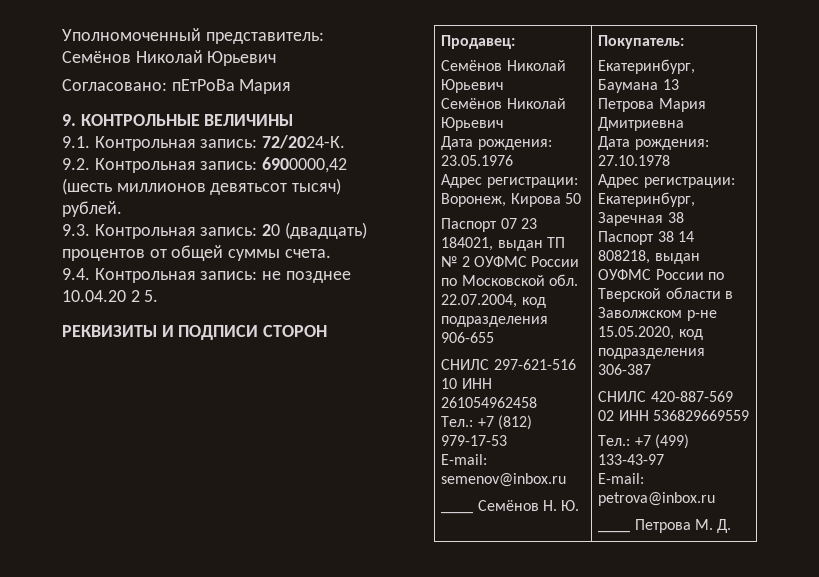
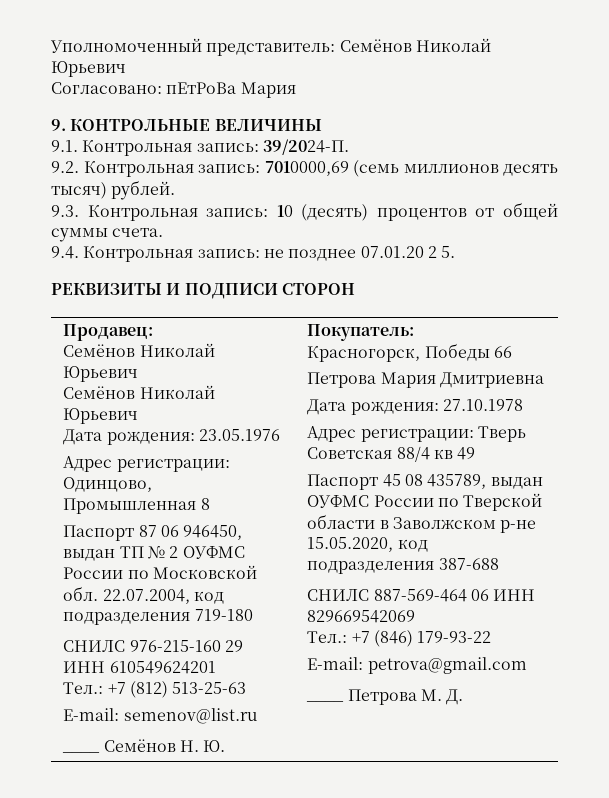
[262,135,346,149] 72/2024-К. -> [262,139,349,155] 39/2024-П.
[262,157,348,173] [62,178,288,195] 6900000,42 (шесть миллионов девятьсот -> [264,160,558,177] 7010000,69 (семь миллионов десять
[262,222,367,239] 20 (двадцать) -> [276,204,369,221] 10 (десять)
[62,290,126,302] 10.04.20 -> [360,246,424,258] 07.01.20
[441,193,582,207] [441,218,538,232] [441,237,494,251] Воронеж, Кирова 50 // Паспорт 07 23 184021, -> [63,477,153,492] [63,498,210,514] [63,525,243,541] Одинцово, Промышленная 8 // Паспорт 87 06 946450,
[441,332,495,343] [441,359,576,370] [441,378,492,389] [441,397,538,408] 906-655 // СНИЛС 297-621-516 10 ИНН 261054962458 -> [194,609,253,621] [63,640,244,652] [63,661,216,674] 719-180 // СНИЛС 976-215-160 29 ИНН 610549624201
[441,435,508,446] [441,454,488,465] [441,473,567,487] 979-17-53 // E-mail: semenov@inbox.ru -> [172,682,247,694] [63,708,257,724] 513-25-63 // E-mail: semenov@list.ru
[598,59,696,74] [598,79,679,93] Екатеринбург, Баумана 13 -> [307,343,513,362] Красногорск, Победы 66
[598,192,696,207] [598,212,684,226] [598,231,695,245] [598,250,651,264] Екатеринбург, Заречная 38 // Паспорт 38 14 808218, -> [478,426,527,442] [307,446,476,462] [307,474,487,490] Тверь Советская 88/4 кв 49 // Паспорт 45 08 435789,
[598,364,652,375] [598,391,733,402] [598,410,750,421] [598,434,690,449] [598,454,665,465] [598,473,645,484] [598,492,716,506] 306-387 // СНИЛС 420-887-569 02 ИНН 536829669559 // Тел.: +7 (499) 133-43-97 // E-mail: petrova@inbox.ru -> [438,558,499,570] [307,589,536,602] [307,610,416,623] [307,630,492,647] [307,657,527,674] 387-688 // СНИЛС 887-569-464 06 ИНН 829669542069 // Тел.: +7 (846) 179-93-22 // E-mail: petrova@gmail.com

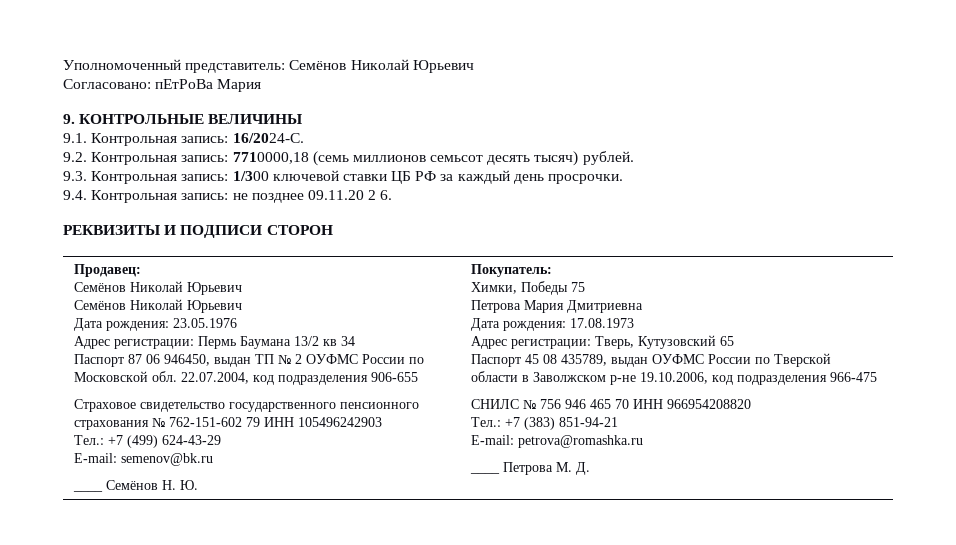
[262,139,349,155] 39/2024-П. -> [232,133,304,143] 16/2024-С.
[264,161,349,176] 7010000,69 -> [232,152,309,164] 7710000,18
(499, 168) none -> [430,155,484,162] семьсот
[276,202,558,221] [51,228,164,242] 10 (десять) процентов от общей суммы счета. -> [232,170,624,184] 1/300 ключевой ставки ЦБ РФ за каждый день просрочки.
[360,246,456,258] 07.01.20 2 5. -> [307,190,393,200] 09.11.20 2 6.
[63,477,153,492] [63,498,210,514] Одинцово, Промышленная 8 -> [198,336,356,349] Пермь Баумана 13/2 кв 34
[194,609,253,621] [63,640,244,652] [63,661,216,674] [63,681,247,698] [63,708,257,724] 719-180 // СНИЛС 976-215-160 29 ИНН 610549624201 // Тел.: +7 (812) 513-25-63 // E-mail: semenov@list.ru -> [371,372,419,382] [74,399,420,412] [74,417,383,430] [74,435,222,448] [74,453,214,466] 906-655 // Страховое свидетельство государственного пенсионного страхования № 762-151-602 79 ИНН 105496242903 // Тел.: +7 (499) 624-43-29 // E-mail: semenov@bk.ru
[307,343,513,362] Красногорск, Победы 66 -> [471,281,586,295] Химки, Победы 75
[443,399,524,411] [307,426,527,442] [307,446,476,462] 27.10.1978 // Адрес регистрации: Тверь Советская 88/4 кв 49 -> [570,318,635,328] [471,335,735,349] 17.08.1973 // Адрес регистрации: Тверь, Кутузовский 65
[307,537,428,552] [307,558,499,574] [307,589,536,602] [307,610,416,623] [307,630,492,647] [307,657,527,674] 15.05.2020, код подразделения 387-688 // СНИЛС 887-569-464 06 ИНН 829669542069 // Тел.: +7 (846) 179-93-22 // E-mail: petrova@gmail.com -> [640,372,878,385] [471,399,752,409] [471,417,619,430] [471,435,644,448] 19.10.2006, код подразделения 966-475 // СНИЛС № 756 946 465 70 ИНН 966954208820 // Тел.: +7 (383) 851-94-21 // E-mail: petrova@romashka.ru

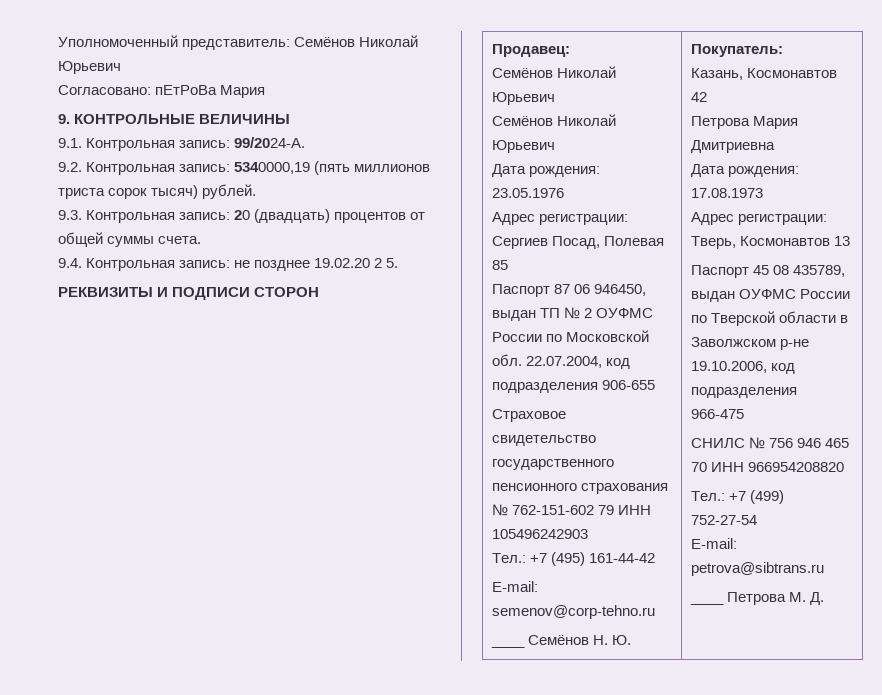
[232,133,304,143] 16/2024-С. -> [234,137,306,148] 99/2024-А.
[232,151,531,166] 7710000,18 (семь миллионов семьсот десять -> [234,161,431,175] [58,188,148,199] 5340000,19 (пять миллионов триста сорок
[232,170,624,184] 1/300 ключевой ставки ЦБ РФ за каждый день просрочки. -> [234,209,426,223] [58,232,202,247] 20 (двадцать) процентов от общей суммы счета.
[307,190,393,200] 09.11.20 2 6. -> [314,258,399,268] 19.02.20 2 5.
[198,336,356,349] Пермь Баумана 13/2 кв 34 -> [491,236,664,249] [491,260,508,270] Сергиев Посад, Полевая 85
[127,435,222,448] [74,453,214,466] (499) 624-43-29 // E-mail: semenov@bk.ru -> [550,552,655,566] [491,581,538,592] [491,605,655,619] (495) 161-44-42 // E-mail: semenov@corp-tehno.ru
[471,281,586,295] Химки, Победы 75 -> [690,68,837,80] [690,92,707,102] Казань, Космонавтов 42
[638,335,735,349] Кутузовский 65 -> [739,236,850,246] Космонавтов 13
[524,417,619,430] [471,435,644,448] (383) 851-94-21 // E-mail: petrova@romashka.ru -> [749,490,784,504] [690,515,757,525] [690,538,737,549] [690,562,824,576] (499) 752-27-54 // E-mail: petrova@sibtrans.ru

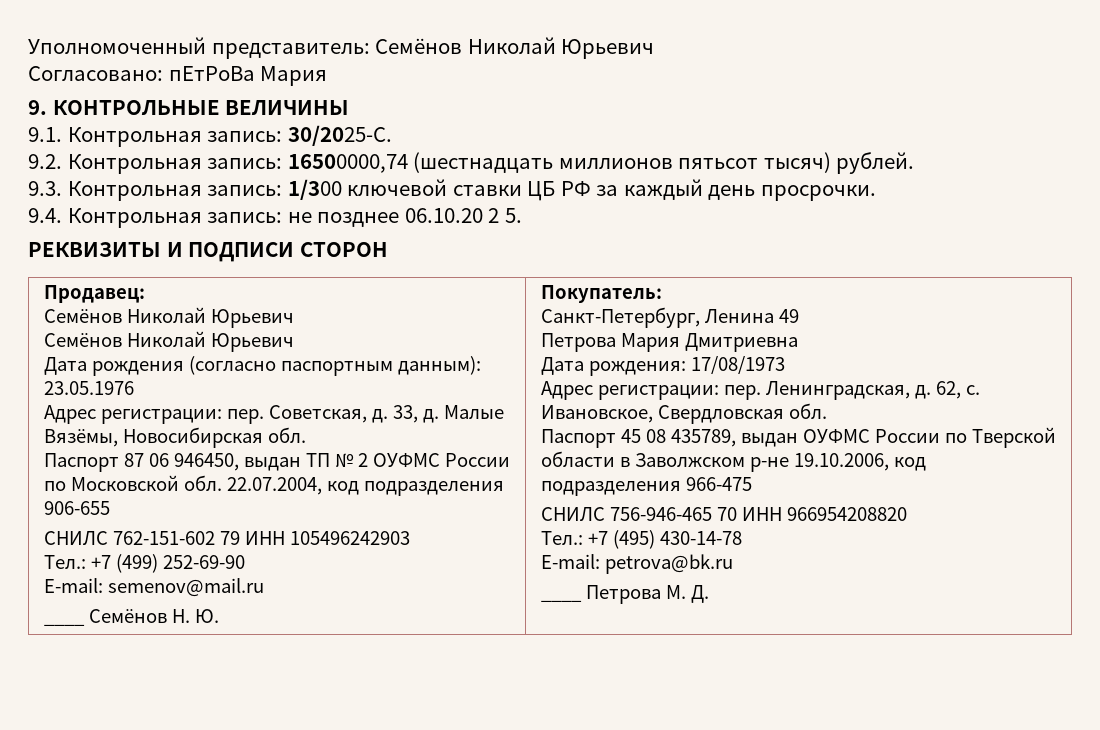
[234,137,306,148] 99/2024-А. -> [287,125,392,146] 30/2025-С.
[234,161,431,175] [58,188,148,199] 5340000,19 (пять миллионов триста сорок -> [287,152,759,173] 16500000,74 (шестнадцать миллионов пятьсот
[234,209,426,223] [58,232,202,247] 20 (двадцать) процентов от общей суммы счета. -> [287,179,876,201] 1/300 ключевой ставки ЦБ РФ за каждый день просрочки.
[314,258,371,268] 19.02.20 -> [404,208,483,223] 06.10.20
[528,166,600,177] рождения: -> [91,356,481,376] рождения (согласно паспортным данным):
[491,236,664,249] [491,260,508,270] Сергиев Посад, Полевая 85 -> [226,405,504,424] [43,427,306,448] пер. Советская, д. 33, д. Малые Вязёмы, Новосибирская обл.
[491,409,566,422] [491,435,596,446] [491,459,614,470] [491,483,668,494] [491,504,508,516] Страховое свидетельство государственного пенсионного страхования № -> [43,531,108,545] СНИЛС
[550,552,655,566] [491,581,538,592] [491,605,655,619] (495) 161-44-42 // E-mail: semenov@corp-tehno.ru -> [115,554,245,573] [43,578,264,597] (499) 252-69-90 // E-mail: semenov@mail.ru
[690,68,837,80] [690,92,707,102] Казань, Космонавтов 42 -> [540,307,799,328] Санкт-Петербург, Ленина 49
[690,188,763,198] [690,212,827,225] [690,236,850,249] 17.08.1973 // Адрес регистрации: Тверь, Космонавтов 13 -> [690,356,785,374] [540,381,980,400] [540,403,827,424] 17/08/1973 // Адрес регистрации: пер. Ленинградская, д. 62, с. Ивановское, Свердловская обл.
[748,437,849,449] № 756 946 465 -> [609,507,712,521] 756-946-465
[749,490,784,504] [690,515,757,525] [690,538,737,549] [690,562,824,576] (499) 752-27-54 // E-mail: petrova@sibtrans.ru -> [612,530,742,549] [540,554,733,574] (495) 430-14-78 // E-mail: petrova@bk.ru

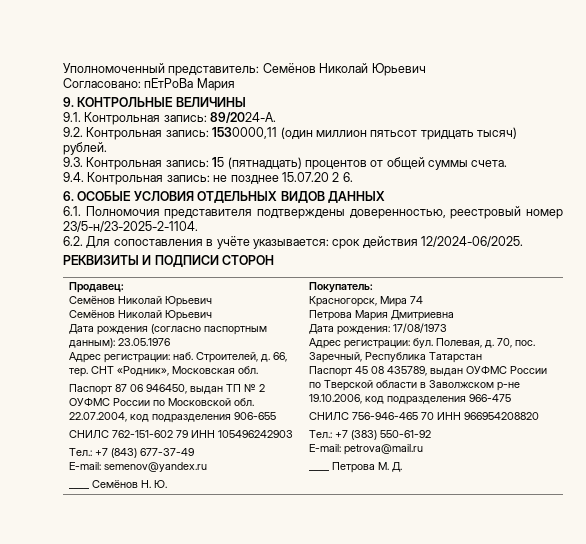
[287,125,392,146] 30/2025-С. -> [210,112,277,123] 89/2024-А.
[287,152,759,173] 16500000,74 (шестнадцать миллионов пятьсот -> [212,127,474,140] 1530000,11 (один миллион пятьсот тридцать
[287,179,876,201] 1/300 ключевой ставки ЦБ РФ за каждый день просрочки. -> [212,157,508,170] 15 (пятнадцать) процентов от общей суммы счета.
[404,208,522,223] 06.10.20 2 5. -> [281,172,353,182] [63,191,385,203] [63,206,563,219] [63,221,198,232] [63,236,523,249] 15.07.20 2 6. // 6. ОСОБЫЕ УСЛОВИЯ ОТДЕЛЬНЫХ ВИДОВ ДАННЫХ // 6.1. Полномочия представителя подтверждены доверенностью, реестровый номер 23/5-н/23-2025-2-1104. // 6.2. Для сопоставления в учёте указывается: срок действия 12/2024-06/2025.
[226,405,504,424] [43,427,263,448] пер. Советская, д. 33, д. Малые Вязёмы, Новосибирская -> [173,352,288,363] [69,366,236,377] наб. Строителей, д. 66, тер. СНТ «Родник», Московская
[115,554,245,573] [43,578,264,597] (499) 252-69-90 // E-mail: semenov@mail.ru -> [111,448,195,458] [69,462,208,472] (843) 677-37-49 // E-mail: semenov@yandex.ru
[540,307,799,328] Санкт-Петербург, Ленина 49 -> [309,296,424,307] Красногорск, Мира 74
[723,381,980,400] [540,403,827,424] пер. Ленинградская, д. 62, с. Ивановское, Свердловская обл. -> [413,338,536,348] [309,352,483,363] бул. Полевая, д. 70, пос. Заречный, Республика Татарстан
[612,530,742,549] [540,554,733,574] (495) 430-14-78 // E-mail: petrova@bk.ru -> [351,430,432,440] [309,444,424,455] (383) 550-61-92 // E-mail: petrova@mail.ru

